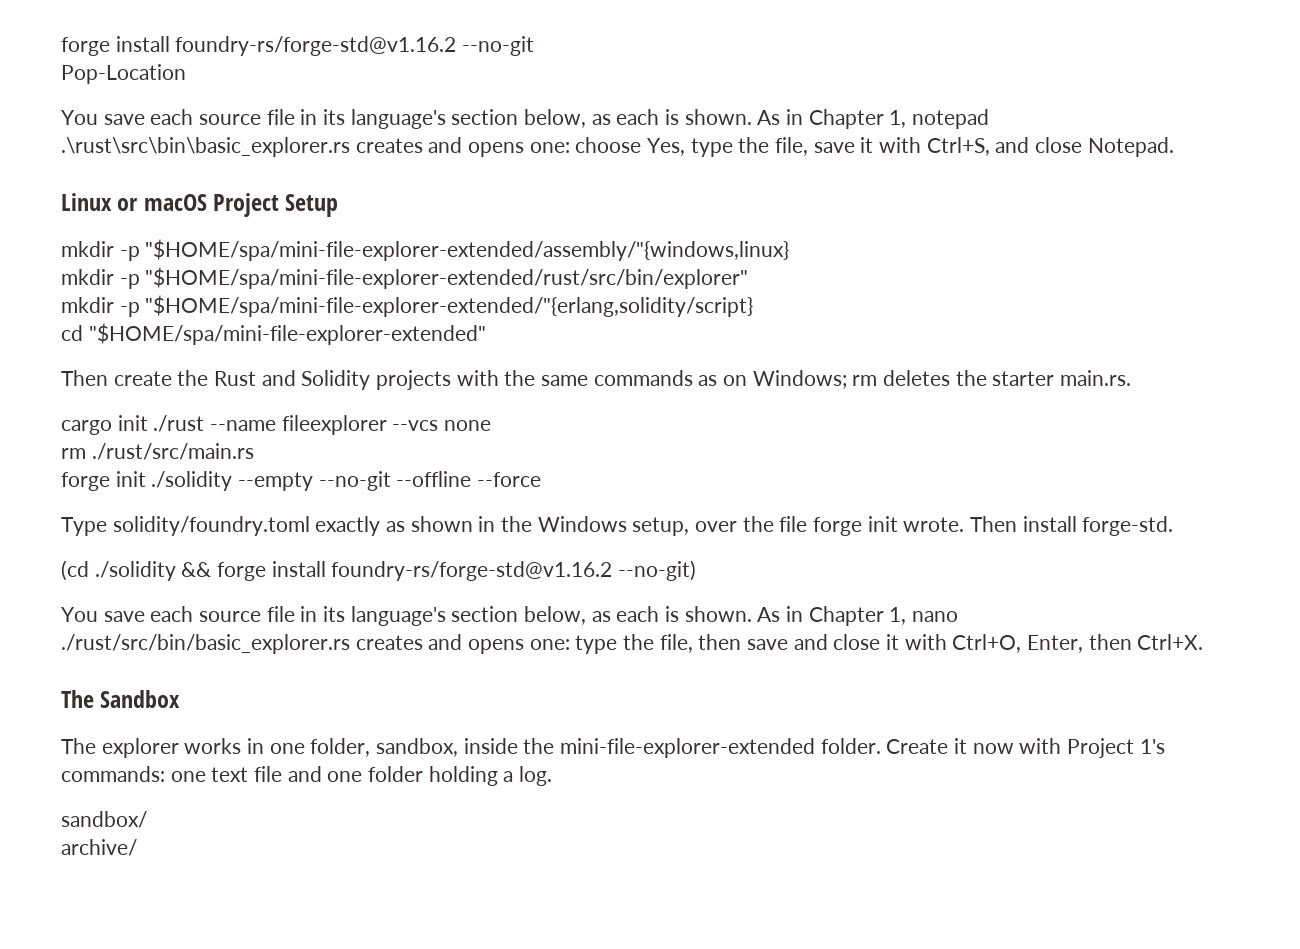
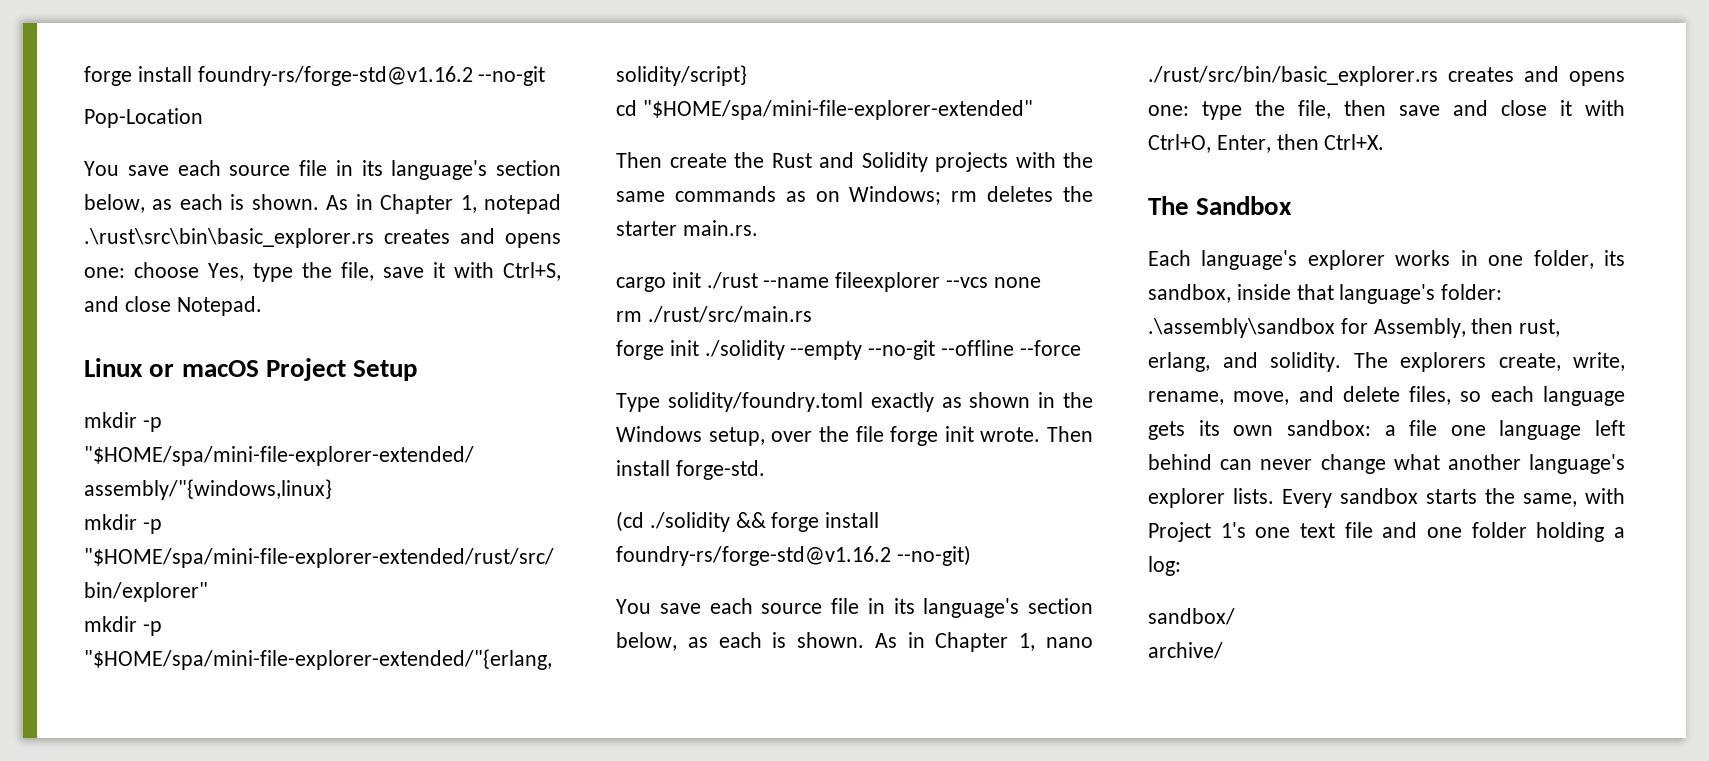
[61,738,96,754] The -> [1148,250,1298,270] Each language's
(371, 747) none -> [1604,250,1625,266] its
[523,738,1014,758] the mini-file-explorer-extended folder. Create it now -> [1296,284,1503,304] [1148,318,1561,338] [1148,352,1625,372] [1148,386,1625,406] [1148,420,1625,440] [1148,454,1625,474] [1148,488,1577,508] that language's folder: .\assembly\sandbox for Assembly, then rust, erlang, and solidity. The explorers create, write, rename, move, and delete files, so each language gets its own sandbox: a file one language left behind can never change what another language's explorer lists. Every sandbox starts the same,
[61,766,165,782] commands: -> (1246, 530) none
[519,766,553,786] log. -> [1148,556,1181,576] log:

